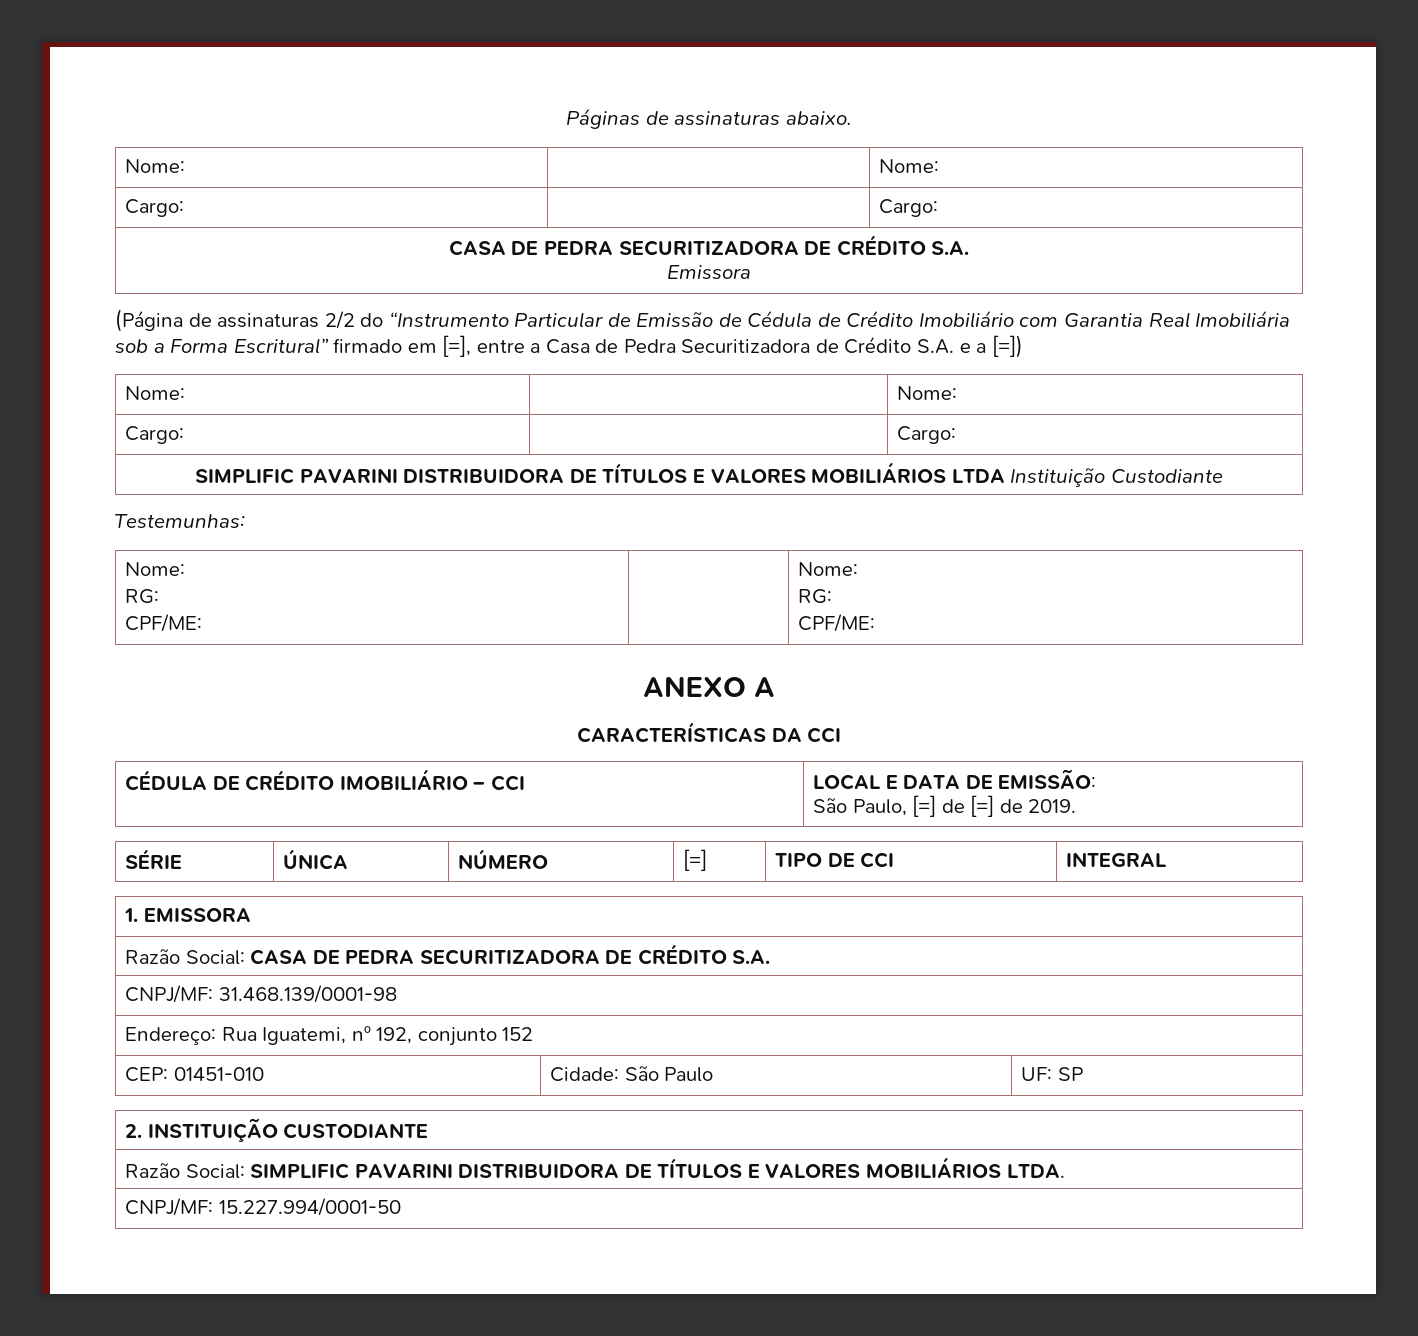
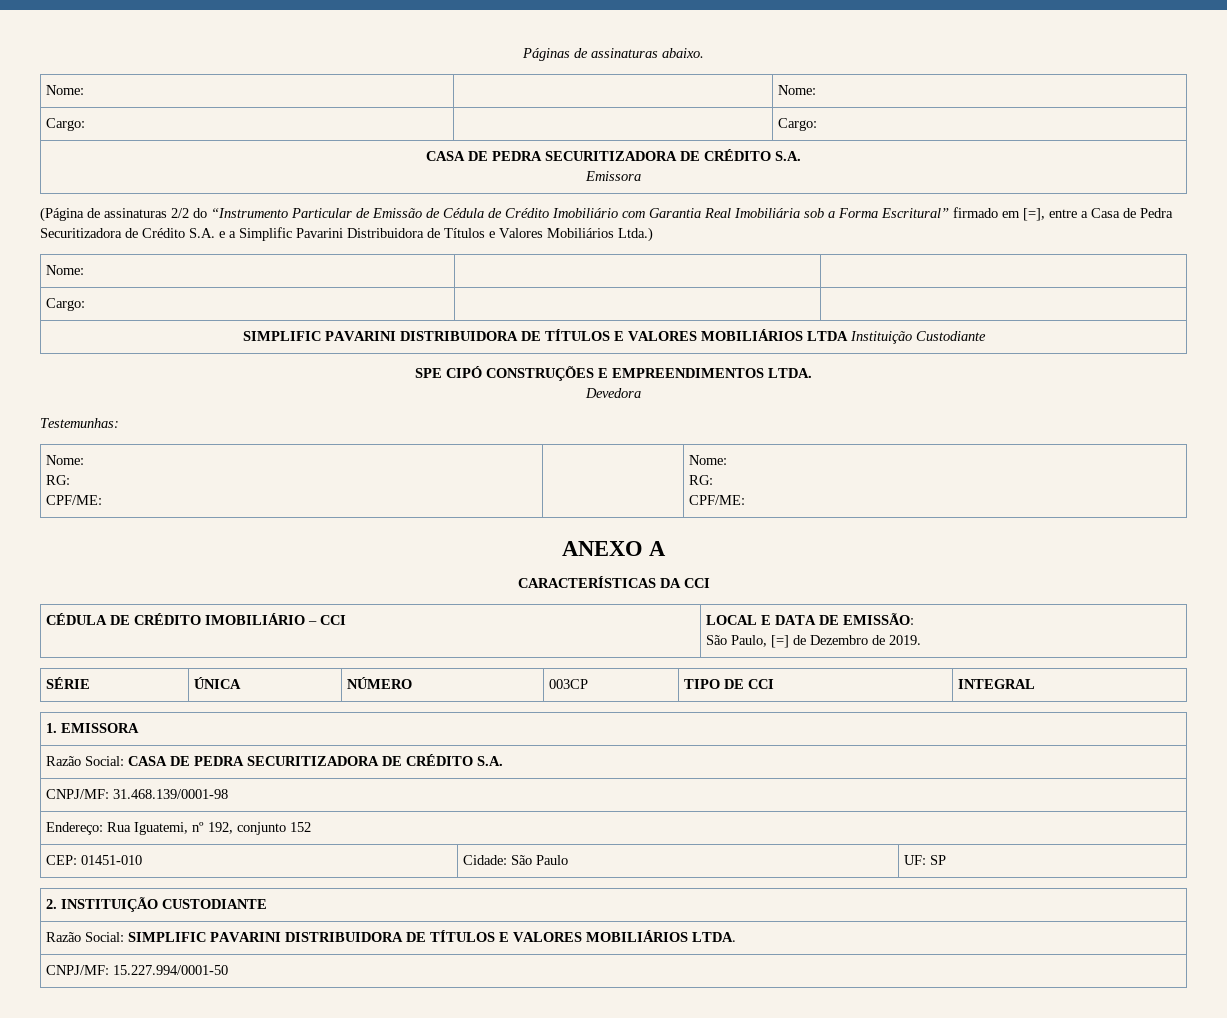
[991,335,1023,358] [125,386,186,400] [897,386,958,400] [125,426,185,444] [897,426,957,444] [=]) // Nome: | | Nome: // Cargo: | | Cargo: -> [239,227,653,242] [45,265,84,275] [45,298,85,311] Simplific Pavarini Distribuidora de Títulos e Valores Mobiliários Ltda.) // Nome: | | // Cargo: | |
(1223, 476) none -> [415,366,812,381] [585,388,641,398] // SPE CIPÓ CONSTRUÇÕES E EMPREENDIMENTOS LTDA. // Devedora
[970,795,995,817] [=] -> [809,635,868,645] Dezembro
[683,849,708,871] [=] -> [548,679,588,689] 003CP

